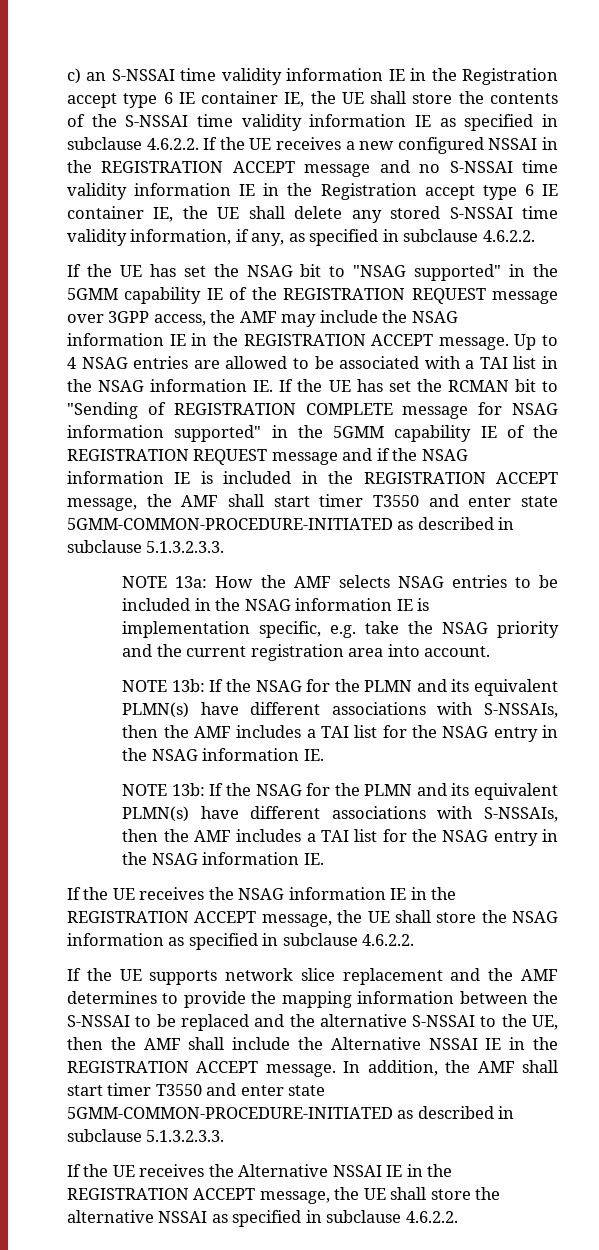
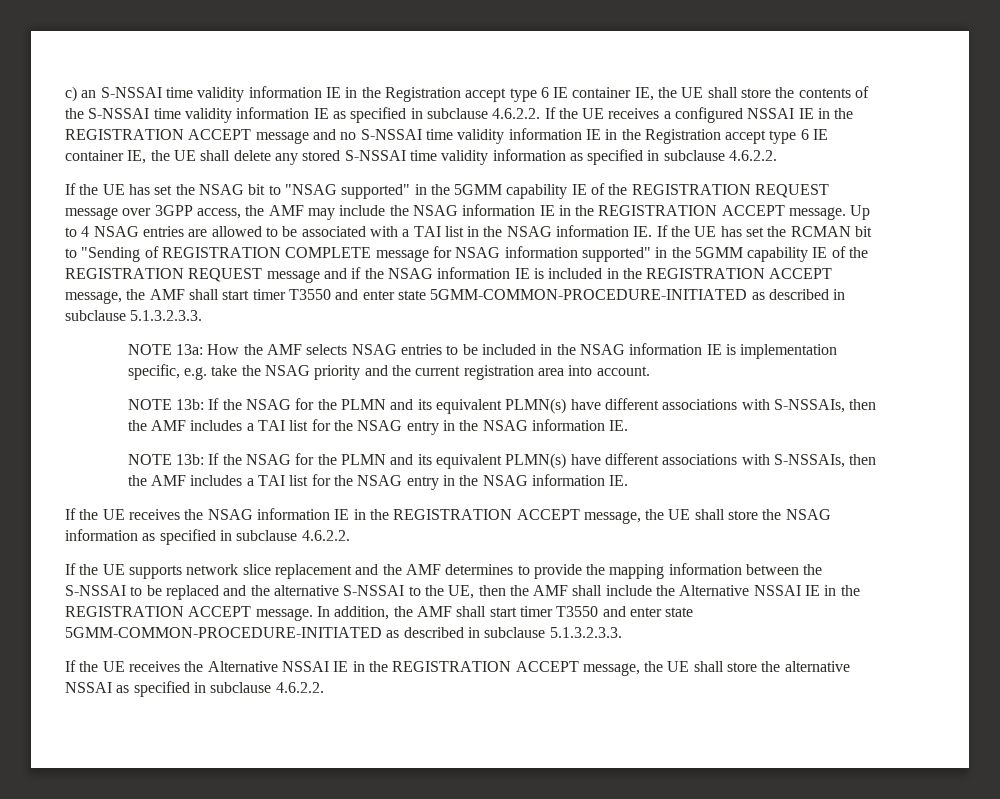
[359,141,395,150] new -> (671, 115) none
(538, 144) none -> [798,108,814,119] IE
[130,229,285,246] information, if any, -> [492,149,566,161] information

